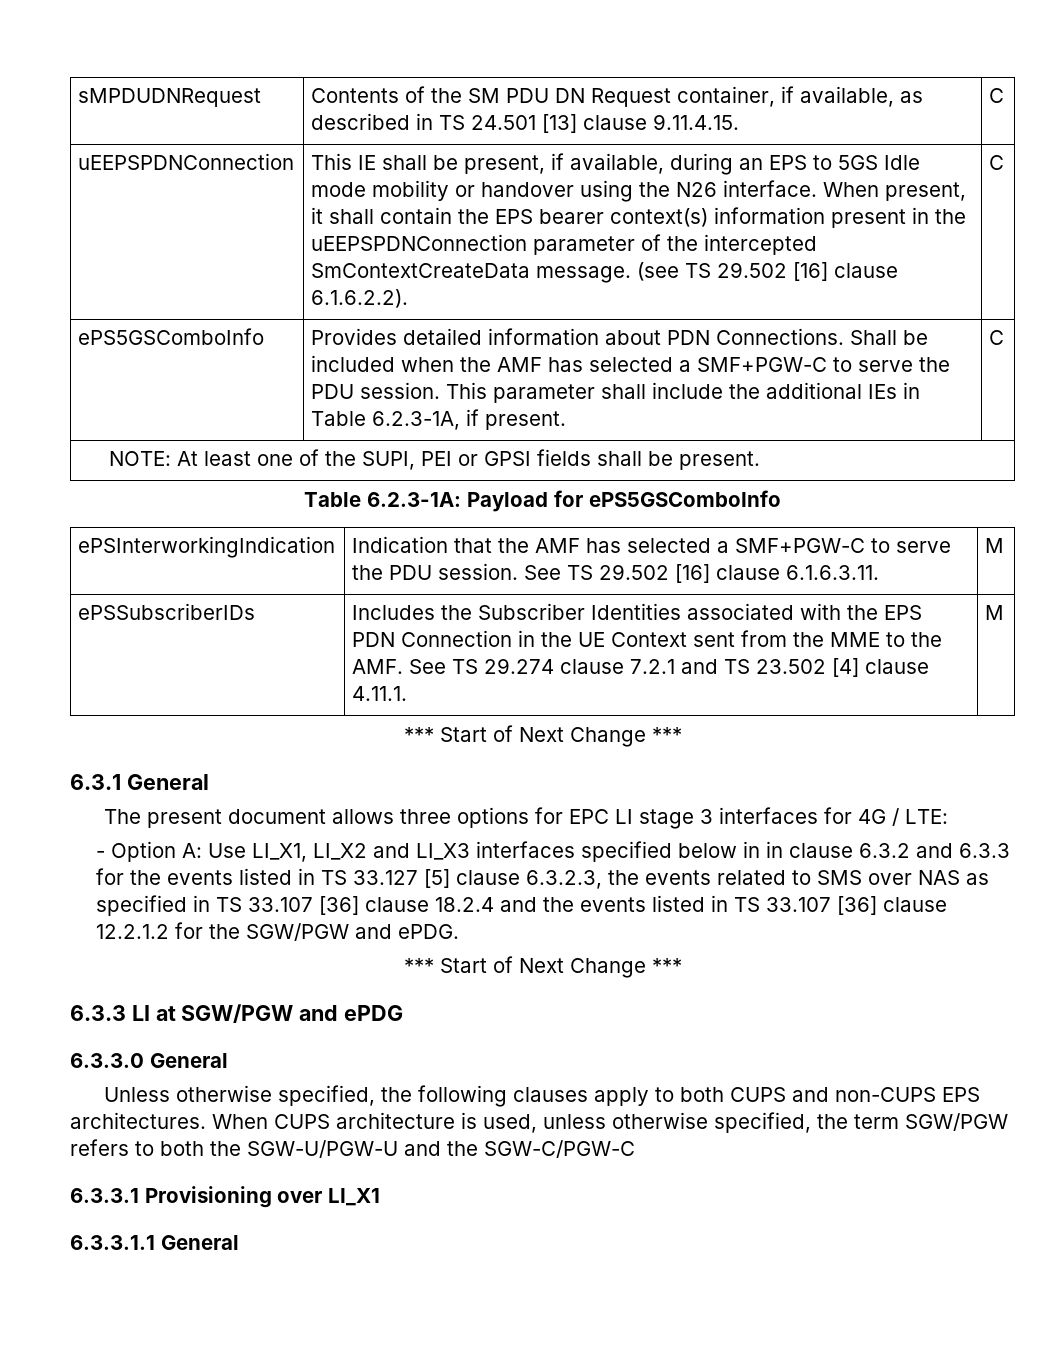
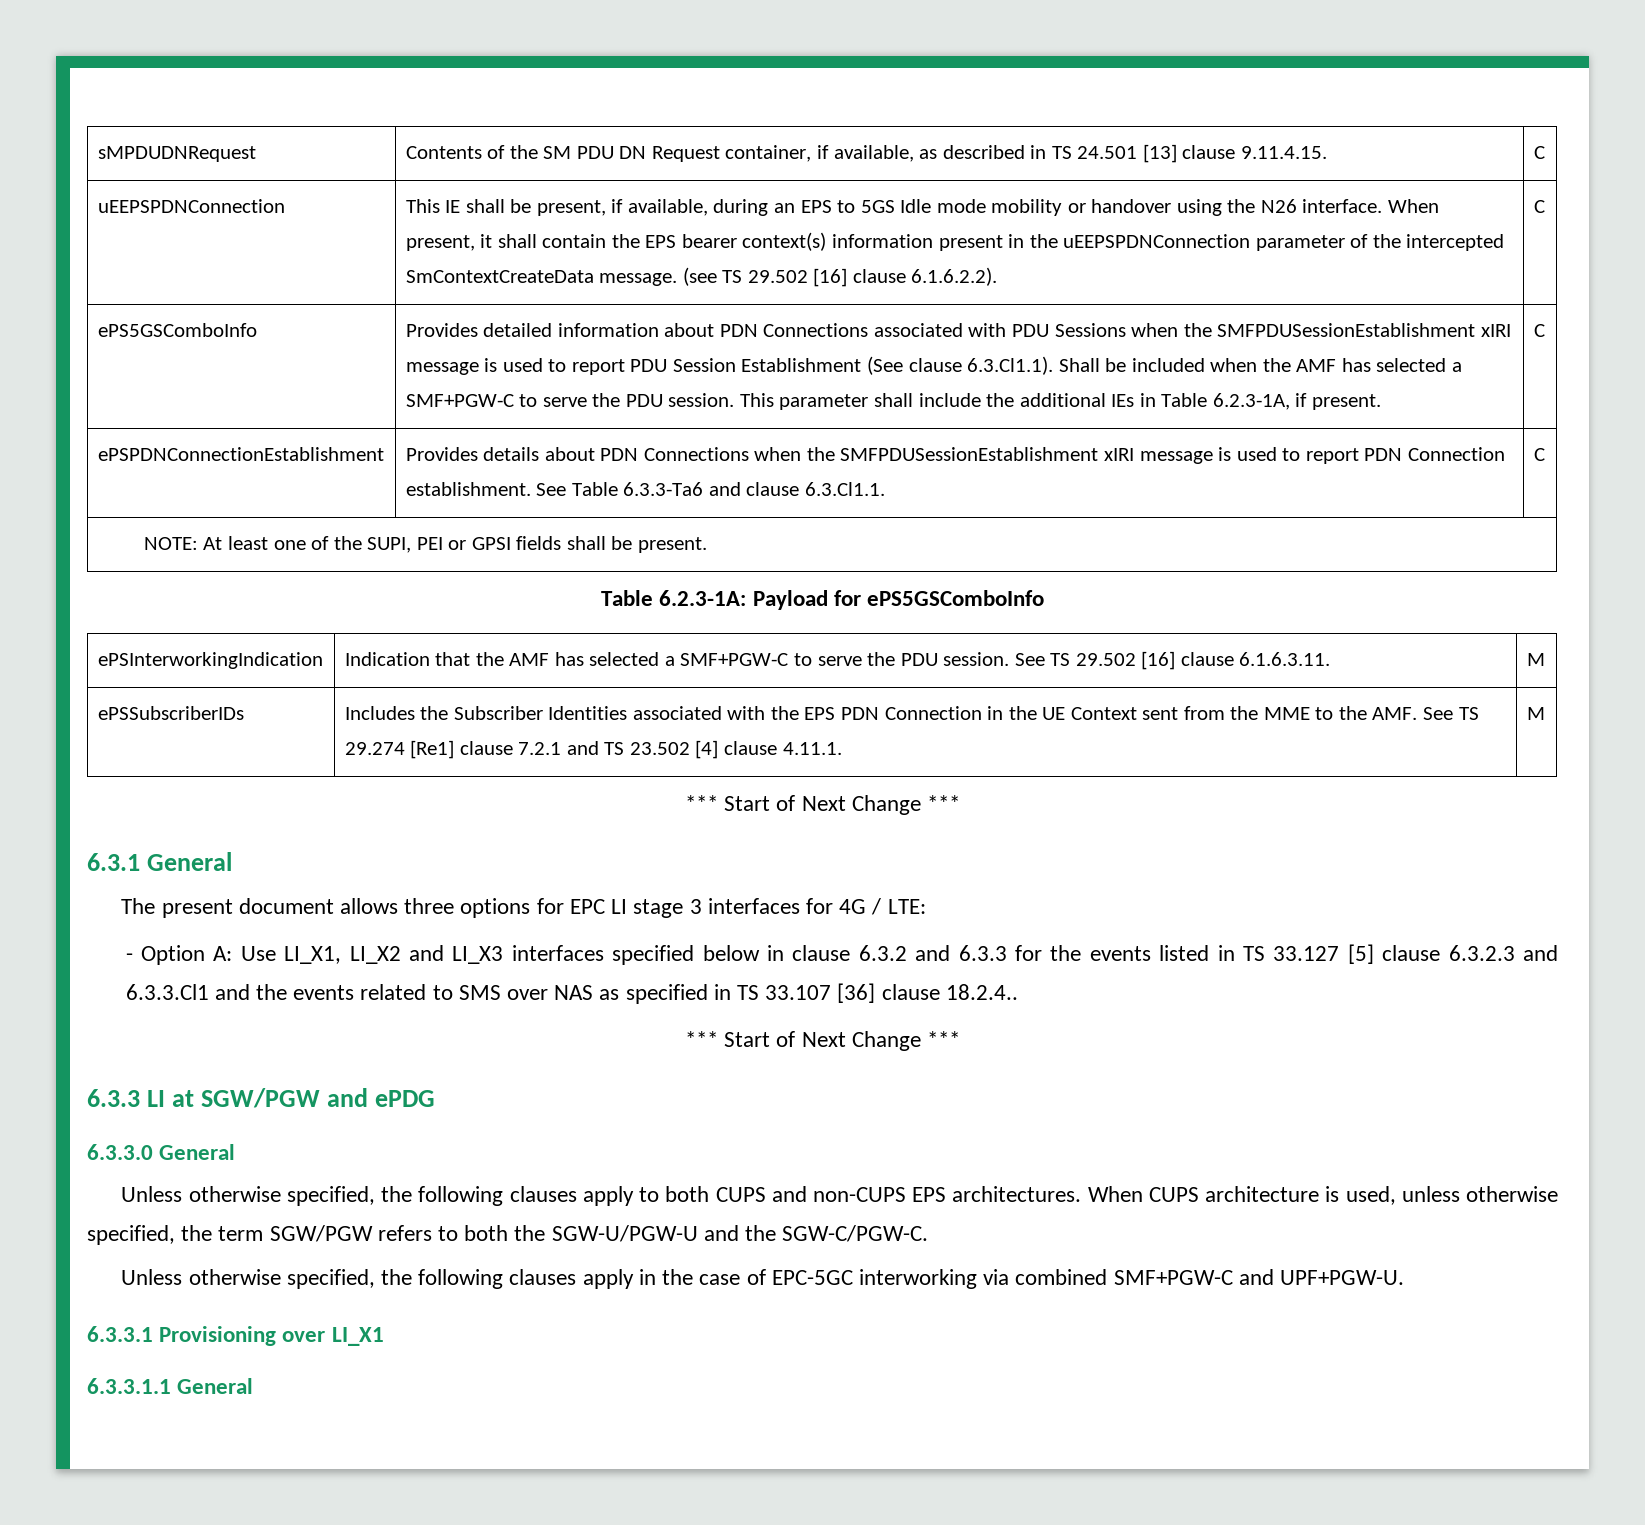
[716,328,845,345] Connections. -> [763,323,1511,337] [405,356,1054,375] Connections associated with PDU Sessions when the SMFPDUSessionEstablishment xIRI message is used to report PDU Session Establishment (See clause 6.3.Cl1.1).
(1005, 337) none -> [97,447,384,461] [405,447,1505,464] [405,482,885,496] [1533,448,1545,461] // ePSPDNConnectionEstablishment | Provides details about PDN Connections when the SMFPDUSessionEstablishment xIRI message is used to report PDN Connection establishment. See Table 6.3.3-Ta6 and clause 6.3.Cl1.1. | C
(555, 666) none -> [410,740,455,759] [Re1]
[766,841,784,858] in -> (784, 953) none
[526,870,603,889] 6.3.2.3, -> [1448,945,1559,961] [125,984,250,1000] 6.3.2.3 and 6.3.3.Cl1 and
[435,895,948,915] [96,922,460,941] 18.2.4 and the events listed in TS 33.107 [36] clause 12.2.1.2 for the SGW/PGW and ePDG. -> [945,984,1018,1000] 18.2.4..
[484,1140,635,1158] SGW-C/PGW-C -> [782,1225,929,1242] [121,1269,1405,1289] SGW-C/PGW-C. // Unless otherwise specified, the following clauses apply in the case of EPC-5GC interworking via combined SMF+PGW-C and UPF+PGW-U.

